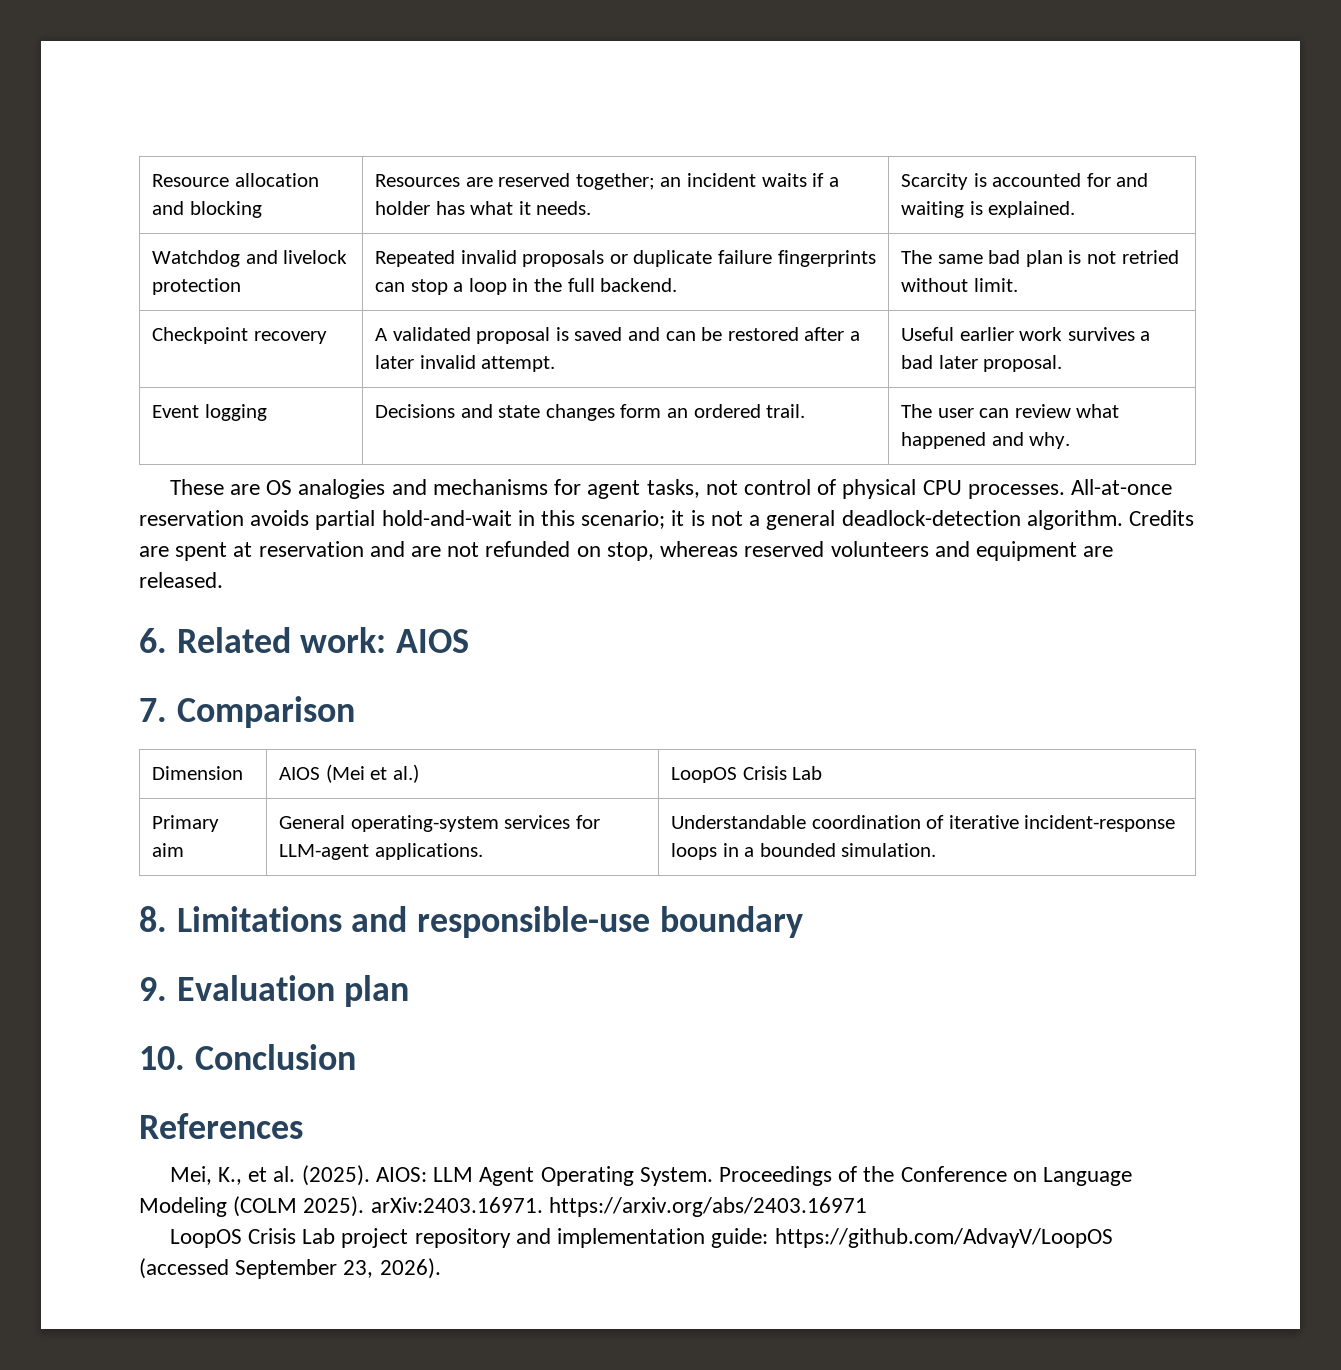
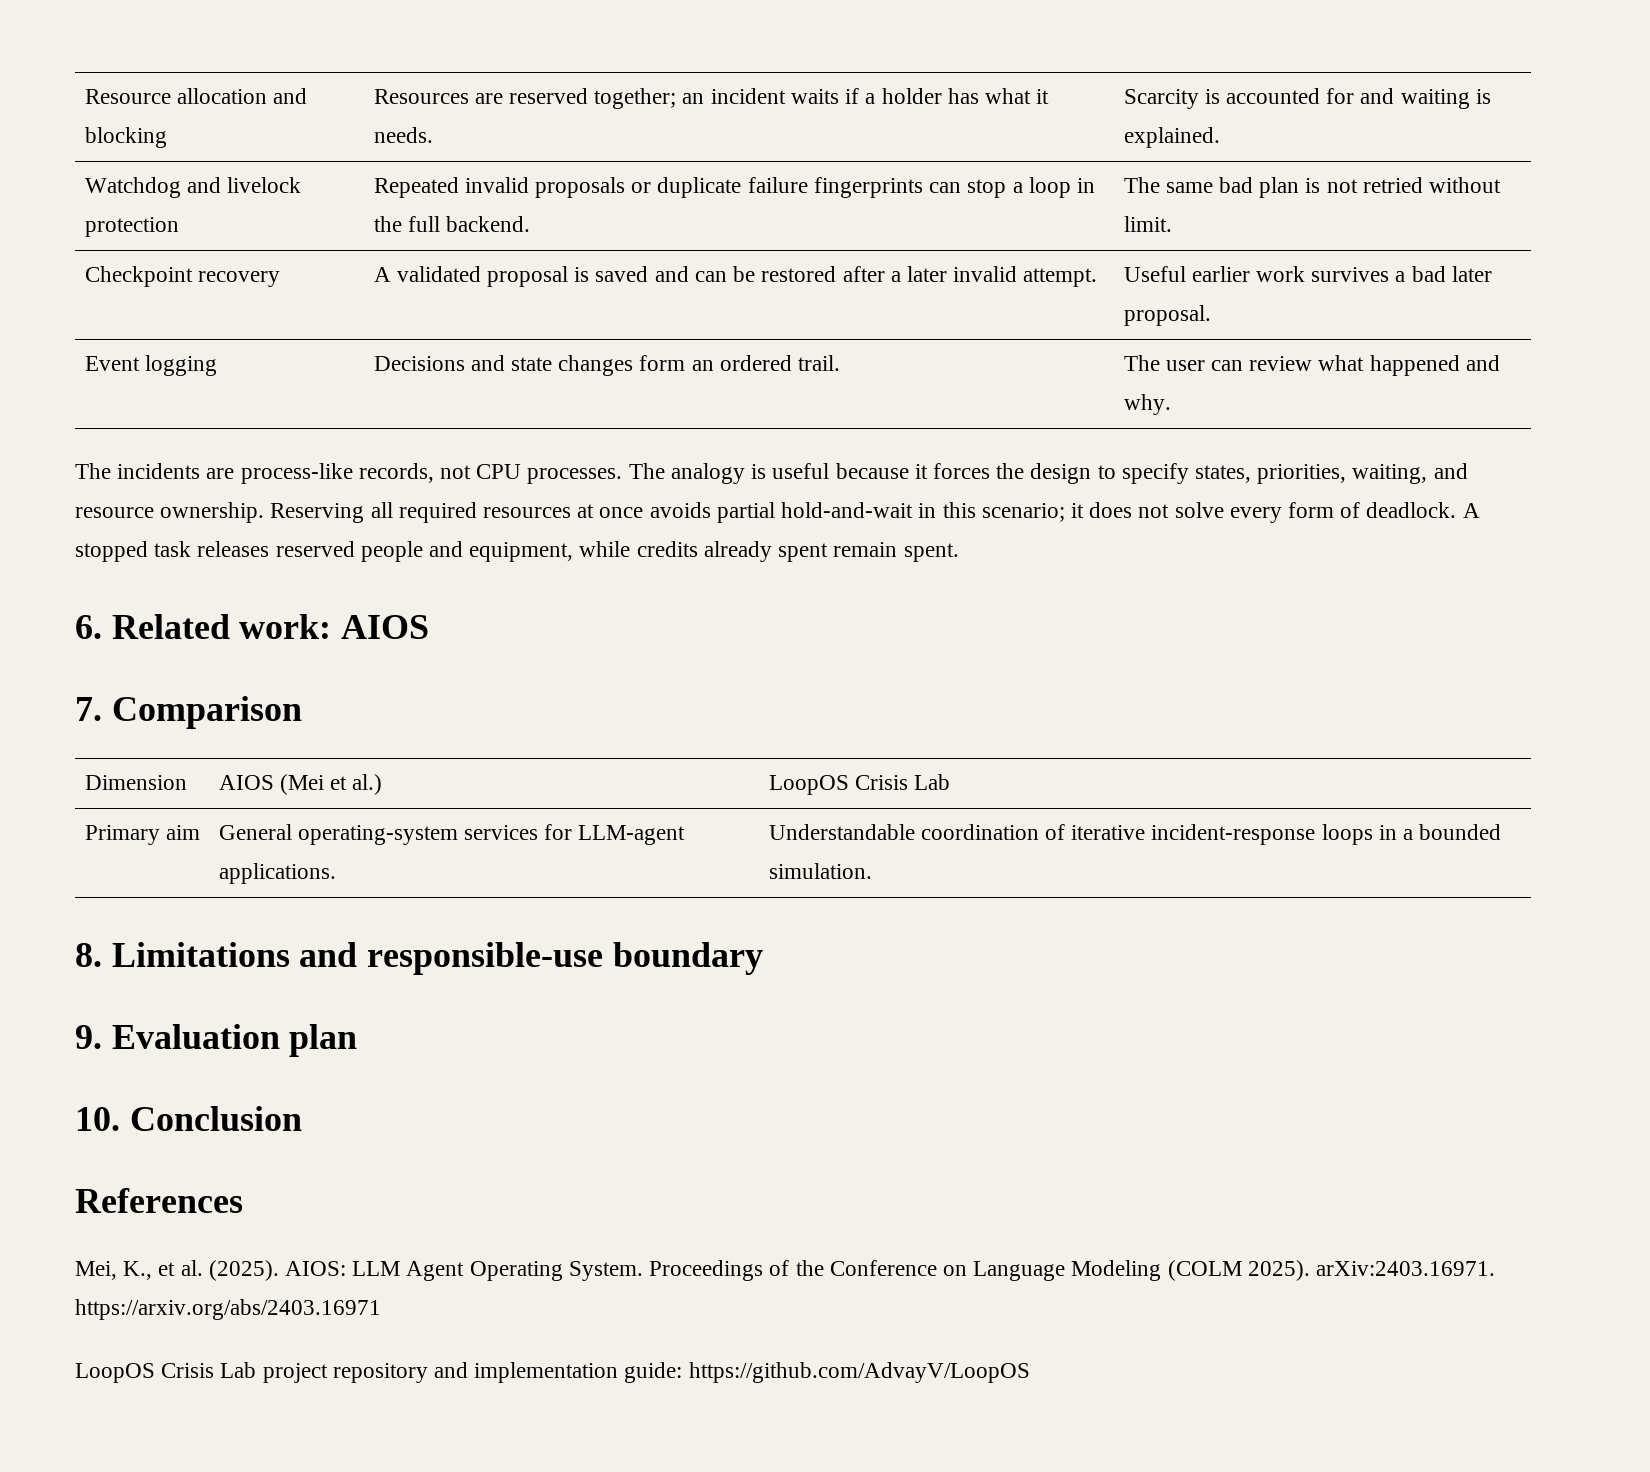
[169,479,1173,499] [139,510,244,526] These are OS analogies and mechanisms for agent tasks, not control of physical CPU processes. All-at-once reservation -> [75,463,1468,484] [75,502,644,523] The incidents are process-like records, not CPU processes. The analogy is useful because it forces the design to specify states, priorities, waiting, and resource ownership. Reserving all required resources at once
[690,510,1194,530] [139,541,1114,561] [139,572,223,588] is not a general deadlock-detection algorithm. Credits are spent at reservation and are not refunded on stop, whereas reserved volunteers and equipment are released. -> [1089,502,1480,523] [75,541,959,562] does not solve every form of deadlock. A stopped task releases reserved people and equipment, while credits already spent remain spent.
[139,1258,441,1279] (accessed September 23, 2026). -> (1030, 1372) none

